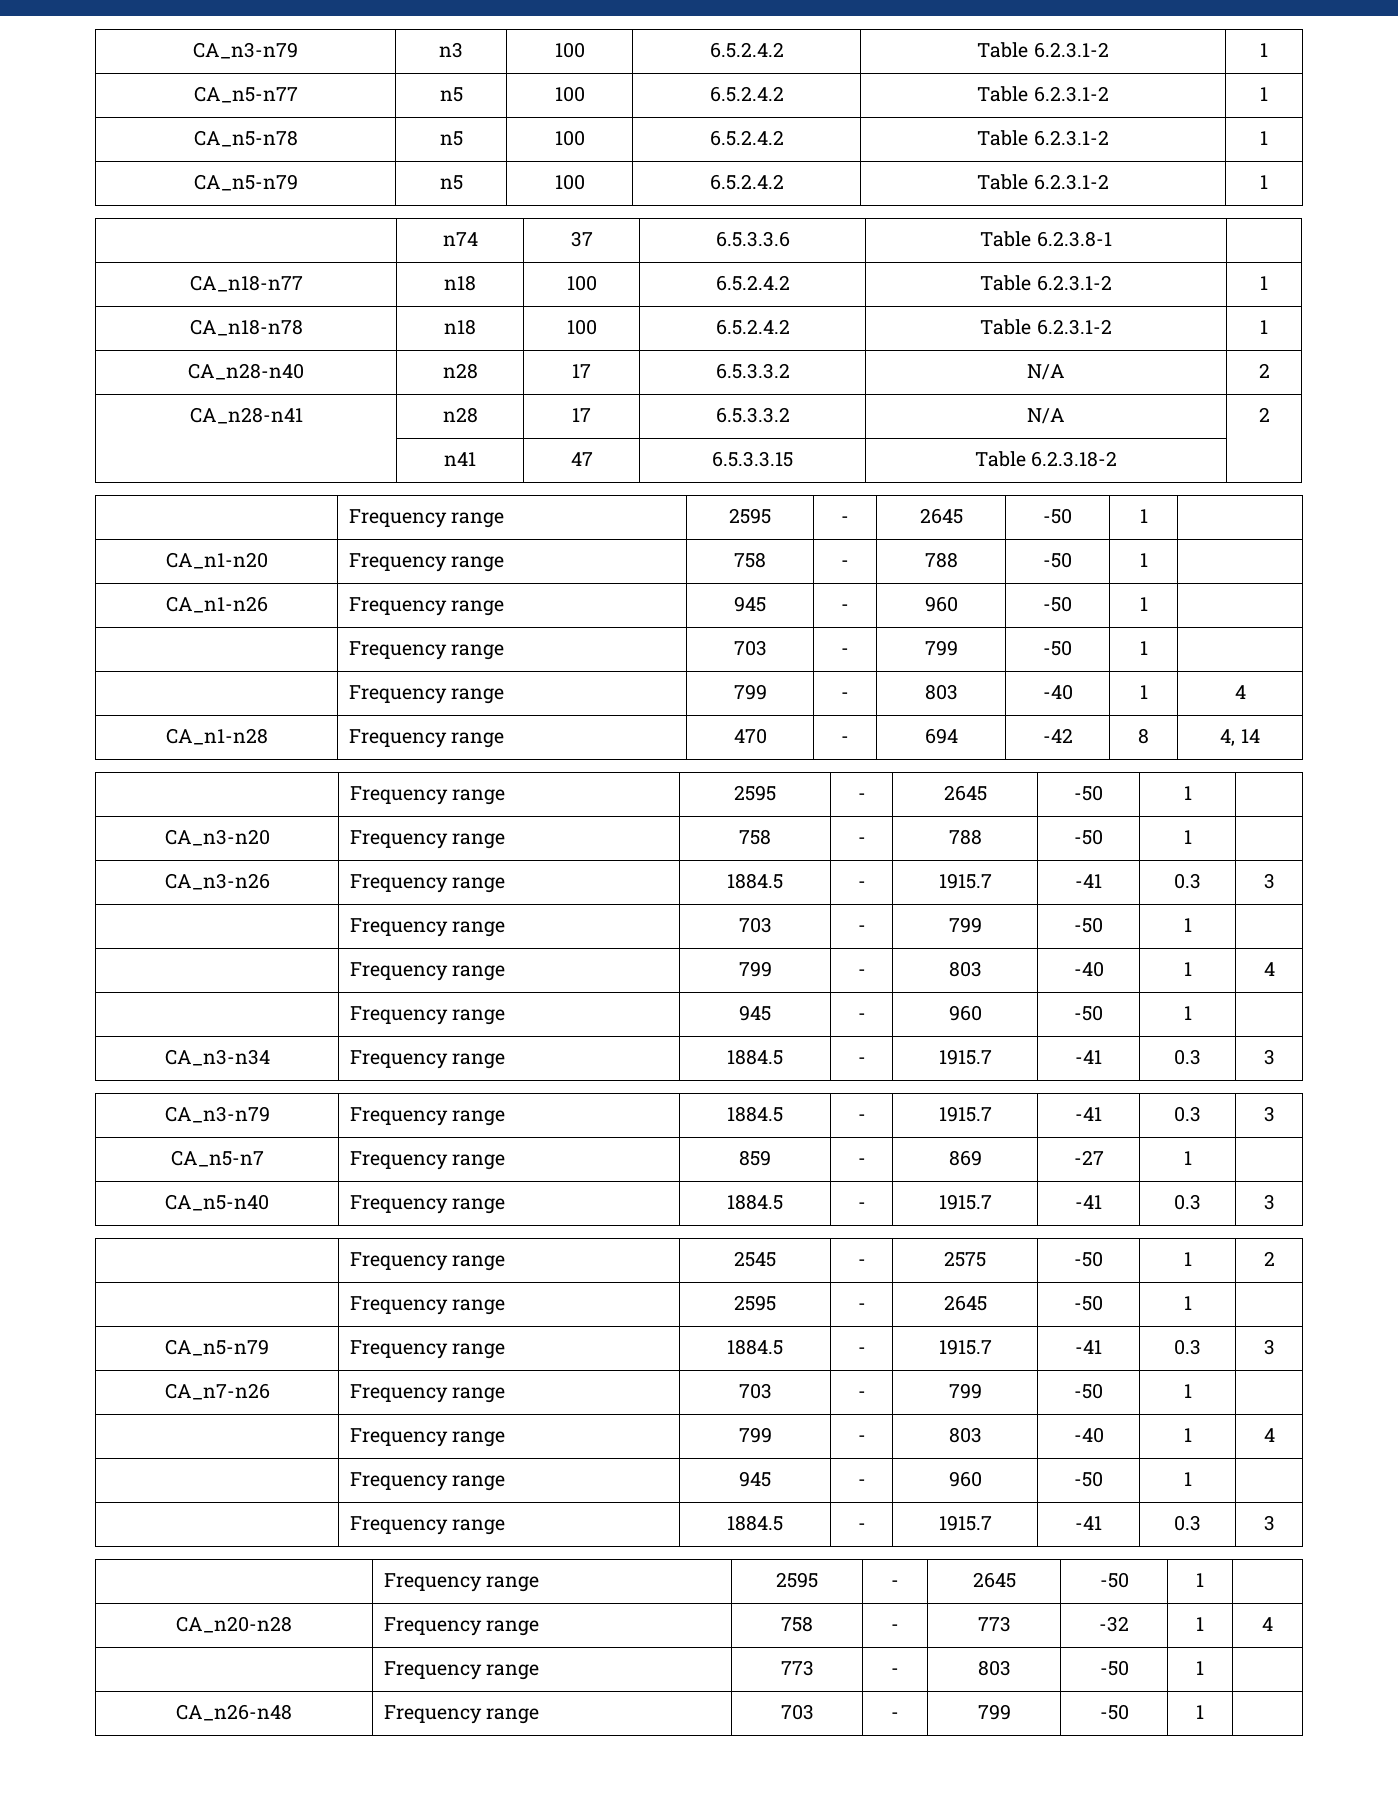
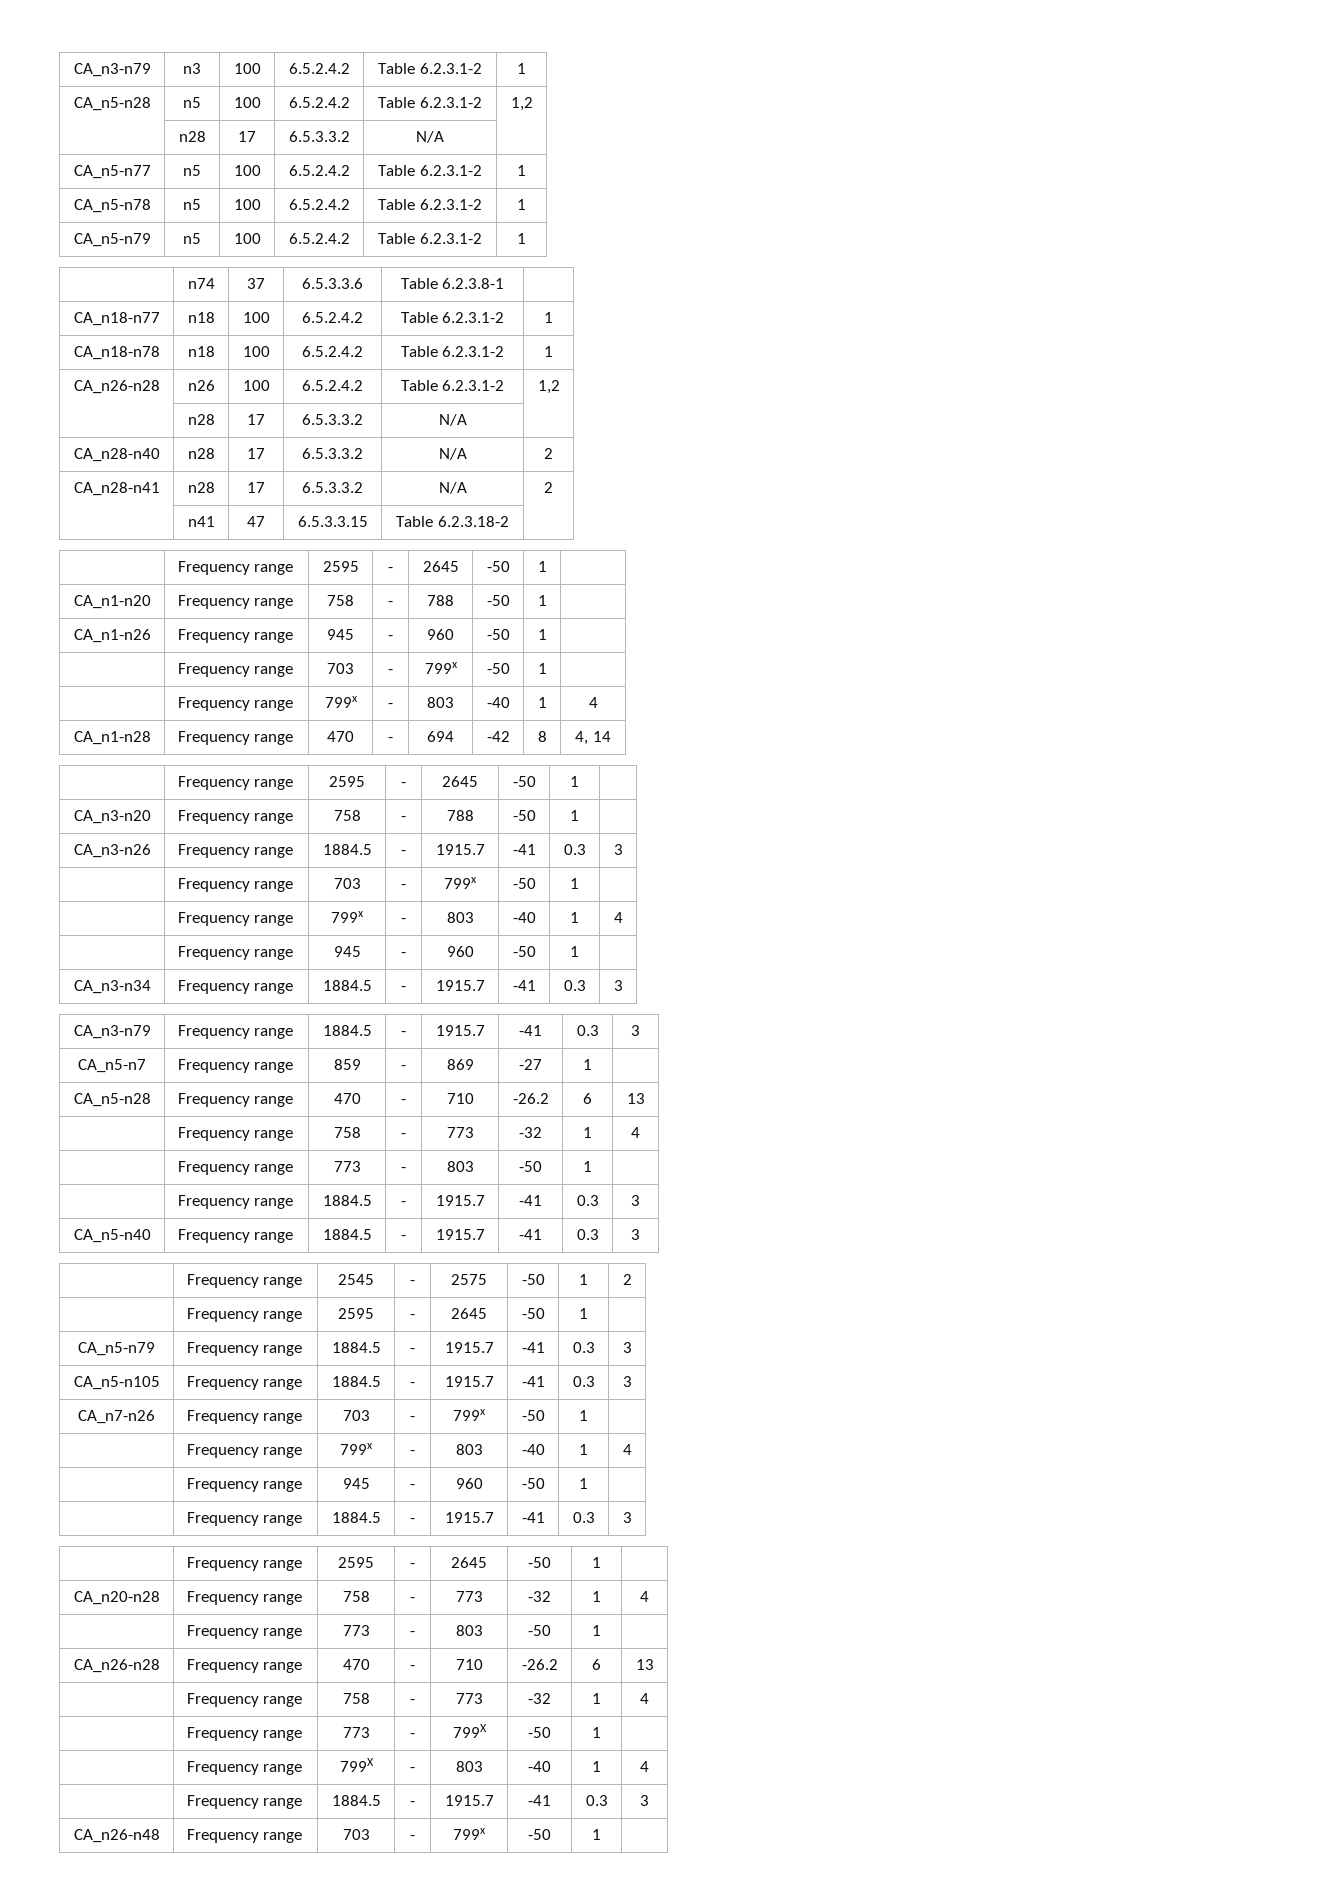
(1268, 50) none -> [73,97,151,111] [183,97,201,108] [233,97,261,108] [288,97,350,108] [378,97,482,108] [510,97,533,111] [178,131,206,142] [238,131,256,142] [288,131,350,142] [416,131,444,143] // CA_n5-n28 | n5 | 100 | 6.5.2.4.2 | Table 6.2.3.1-2 | 1,2 // | n28 | 17 | 6.5.3.3.2 | N/A |
(1268, 327) none -> [73,380,160,394] [187,380,215,391] [242,380,270,391] [302,380,363,391] [400,380,505,391] [537,380,560,394] [187,414,215,425] [247,414,265,425] [302,414,363,425] [438,414,467,426] // CA_n26-n28 | n26 | 100 | 6.5.2.4.2 | Table 6.2.3.1-2 | 1,2 // | n28 | 17 | 6.5.3.3.2 | N/A |
[924,640,958,656] [1043,640,1072,656] [1139,641,1148,655] [348,685,504,704] [733,684,767,700] 799 | -50 | 1 | // | Frequency range | 799 -> [424,662,458,674] [486,663,510,674] [537,663,547,674] [177,697,294,711] [324,696,358,708] 799x | -50 | 1 | // | Frequency range | 799x
[948,917,982,933] [1074,917,1103,933] [1183,918,1192,932] [349,962,505,981] [738,961,772,977] 799 | -50 | 1 | // | Frequency range | 799 -> [444,877,477,889] [512,878,536,889] [570,878,579,889] [177,912,294,926] [331,911,364,923] 799x | -50 | 1 | // | Frequency range | 799x
(1192, 1158) none -> [73,1093,151,1107] [177,1093,294,1107] [333,1093,361,1104] [401,1099,406,1104] [446,1093,474,1104] [512,1093,549,1104] [583,1093,592,1104] [626,1093,645,1104] [177,1127,294,1141] [333,1127,361,1138] [401,1133,406,1138] [446,1127,474,1138] [519,1127,542,1138] [583,1127,592,1138] [631,1127,640,1138] [177,1161,294,1175] [333,1161,361,1172] [401,1167,406,1172] [446,1161,474,1172] [519,1161,542,1172] [583,1161,592,1172] [177,1195,294,1209] [322,1195,372,1206] [401,1201,406,1206] [435,1195,485,1206] [519,1195,542,1206] [576,1195,599,1206] [631,1195,640,1206] // CA_n5-n28 | Frequency range | 470 | - | 710 | -26.2 | 6 | 13 // | Frequency range | 758 | - | 773 | -32 | 1 | 4 // | Frequency range | 773 | - | 803 | -50 | 1 | // | Frequency range | 1884.5 | - | 1915.7 | -41 | 0.3 | 3
(1275, 1347) none -> [73,1376,160,1390] [186,1376,303,1390] [331,1376,381,1387] [410,1382,415,1387] [444,1376,494,1387] [521,1376,545,1387] [572,1376,595,1387] [622,1376,632,1387] // CA_n5-n105 | Frequency range | 1884.5 | - | 1915.7 | -41 | 0.3 | 3
[948,1383,982,1399] [1074,1383,1103,1399] [1183,1384,1192,1398] [349,1428,505,1447] [738,1427,772,1443] 799 | -50 | 1 | // | Frequency range | 799 -> [453,1409,486,1421] [521,1410,545,1421] [579,1410,588,1421] [186,1444,303,1458] [340,1443,373,1455] 799x | -50 | 1 | // | Frequency range | 799x
(1204, 1668) none -> [73,1659,160,1673] [186,1659,303,1673] [342,1659,370,1670] [410,1665,415,1670] [455,1659,483,1670] [521,1659,558,1670] [592,1659,601,1670] [635,1659,654,1670] [186,1693,303,1707] [342,1693,370,1704] [410,1699,415,1704] [455,1693,483,1704] [528,1693,551,1704] [592,1693,601,1704] [640,1693,649,1704] [186,1727,303,1741] [342,1727,370,1738] [410,1733,415,1738] [452,1724,487,1738] [528,1727,551,1738] [592,1727,601,1738] [186,1761,303,1775] [339,1758,374,1772] [410,1767,415,1772] [455,1761,483,1772] [528,1761,551,1772] [592,1761,601,1772] [640,1761,649,1772] [186,1795,303,1809] [331,1795,381,1806] [410,1801,415,1806] [444,1795,494,1806] [528,1795,551,1806] [585,1795,608,1806] [640,1795,649,1806] // CA_n26-n28 | Frequency range | 470 | - | 710 | -26.2 | 6 | 13 // | Frequency range | 758 | - | 773 | -32 | 1 | 4 // | Frequency range | 773 | - | 799X | -50 | 1 | // | Frequency range | 799X | - | 803 | -40 | 1 | 4 // | Frequency range | 1884.5 | - | 1915.7 | -41 | 0.3 | 3
[977,1704,1011,1720] 799 -> [453,1828,486,1840] 799x

